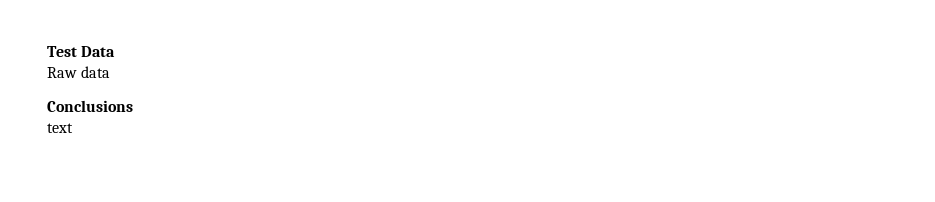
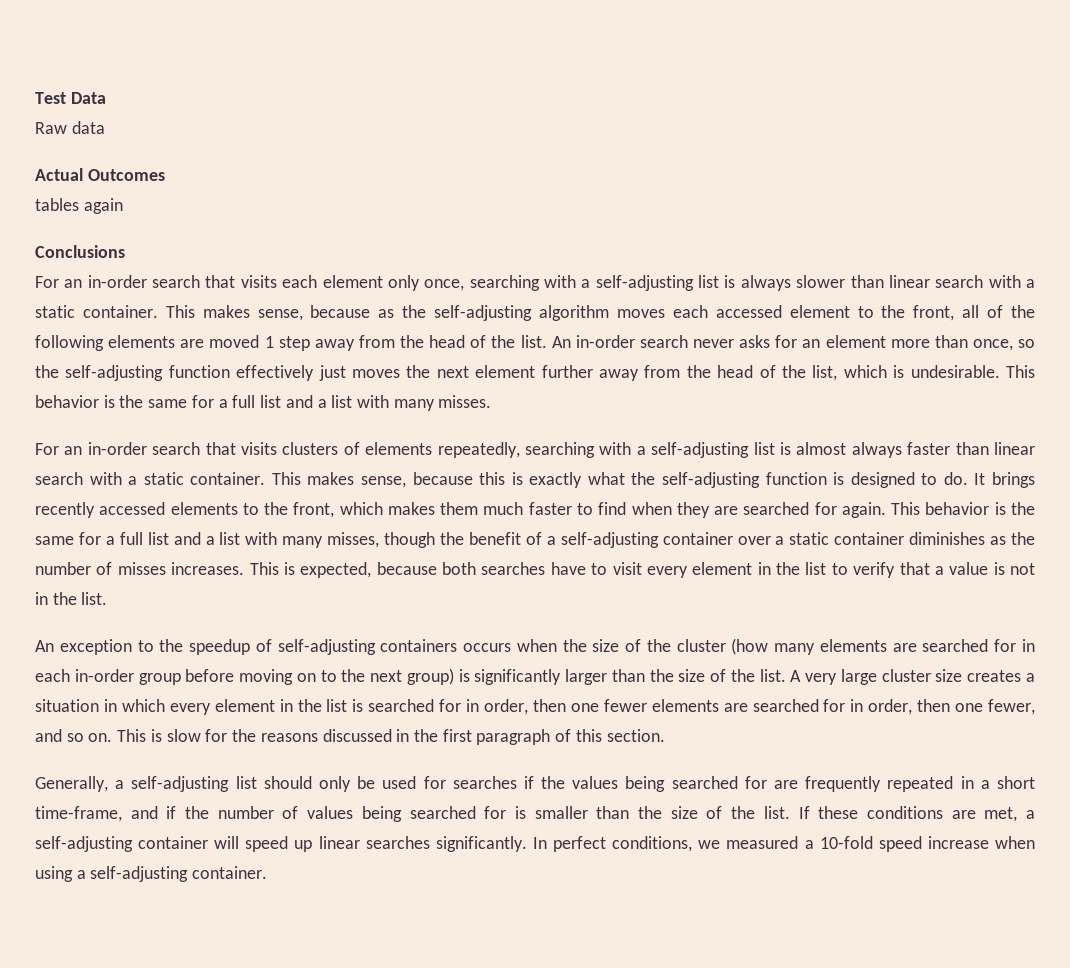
[47,100,133,112] [47,123,73,133] Conclusions // text -> [35,168,165,181] [35,198,123,214] [35,245,125,258] [35,275,1035,291] [35,305,1036,321] [35,335,1035,351] [35,365,1035,381] [35,395,492,411] [35,442,1035,458] [35,472,1035,488] [35,502,1035,518] [35,532,1035,548] [35,562,1035,578] [35,592,108,605] [35,638,1036,655] [35,668,1035,685] [35,699,1035,715] [35,729,665,745] [35,776,1035,792] [35,806,1035,822] [35,836,1035,852] [35,866,268,882] Actual Outcomes // tables again // Conclusions // For an in-order search that visits each element only once, searching with a self-adjusting list is always slower than linear search with a static container. This makes sense, because as the self-adjusting algorithm moves each accessed element to the front, all of the following elements are moved 1 step away from the head of the list. An in-order search never asks for an element more than once, so the self-adjusting function effectively just moves the next element further away from the head of the list, which is undesirable. This behavior is the same for a full list and a list with many misses. // For an in-order search that visits clusters of elements repeatedly, searching with a self-adjusting list is almost always faster than linear search with a static container. This makes sense, because this is exactly what the self-adjusting function is designed to do. It brings recently accessed elements to the front, which makes them much faster to find when they are searched for again. This behavior is the same for a full list and a list with many misses, though the benefit of a self-adjusting container over a static container diminishes as the number of misses increases. This is expected, because both searches have to visit every element in the list to verify that a value is not in the list. // An exception to the speedup of self-adjusting containers occurs when the size of the cluster (how many elements are searched for in each in-order group before moving on to the next group) is significantly larger than the size of the list. A very large cluster size creates a situation in which every element in the list is searched for in order, then one fewer elements are searched for in order, then one fewer, and so on. This is slow for the reasons discussed in the first paragraph of this section. // Generally, a self-adjusting list should only be used for searches if the values being searched for are frequently repeated in a short time-frame, and if the number of values being searched for is smaller than the size of the list. If these conditions are met, a self-adjusting container will speed up linear searches significantly. In perfect conditions, we measured a 10-fold speed increase when using a self-adjusting container.

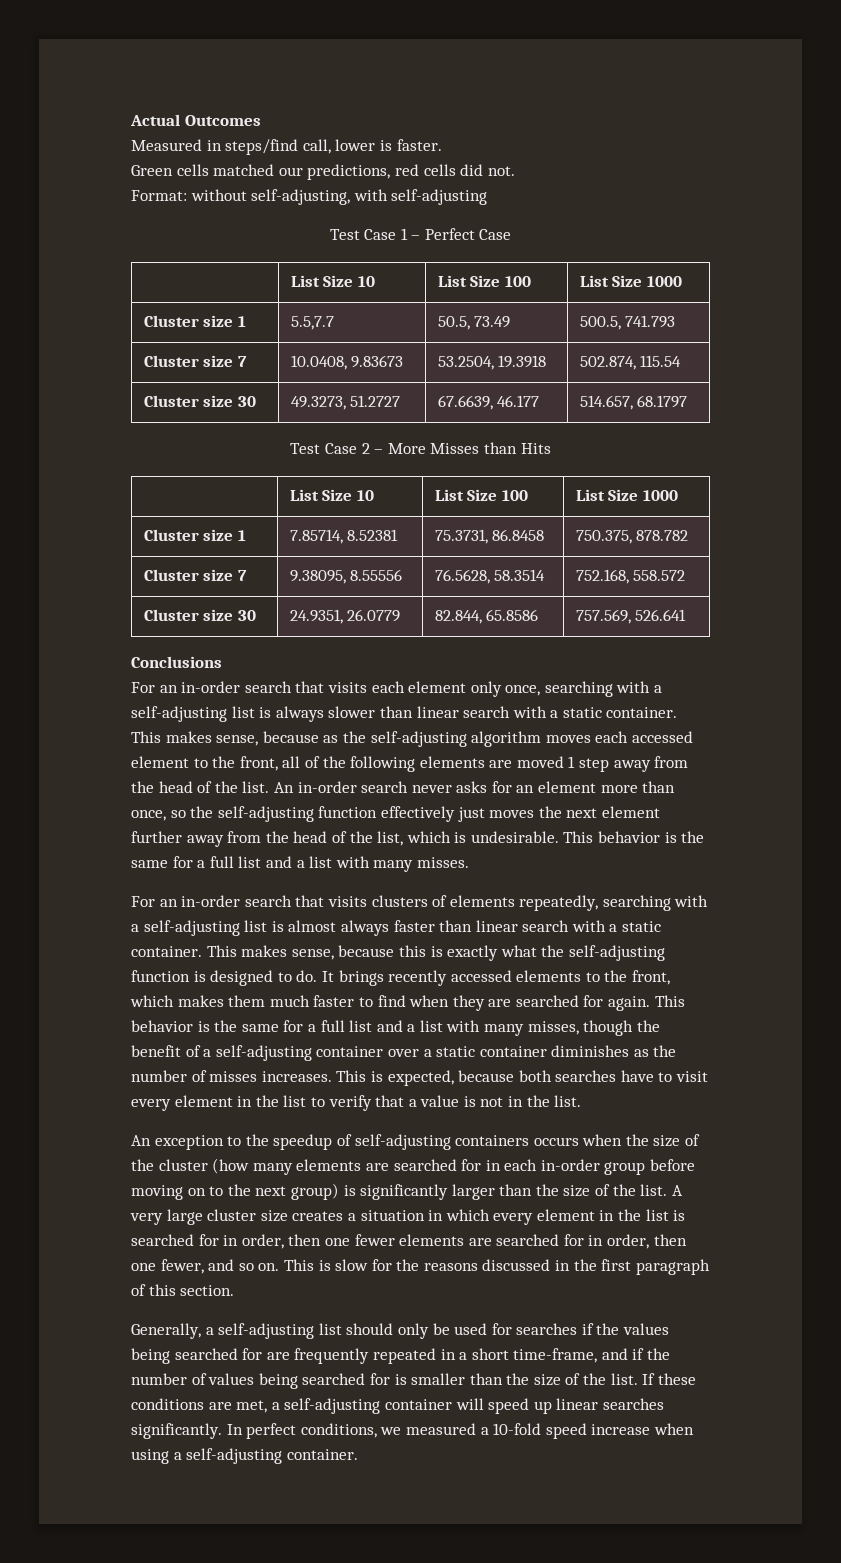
[35,92,106,104] [35,121,105,134] [35,168,165,181] [35,198,123,214] Test Data // Raw data // Actual Outcomes // tables again -> [130,114,261,126] [131,139,442,155] [131,164,515,180] [131,189,488,205] [329,228,512,240] [290,275,375,287] [437,275,531,287] [579,275,682,287] [143,315,246,327] [290,316,334,330] [437,316,511,330] [579,315,676,330] [143,355,247,367] [290,355,404,370] [437,355,547,370] [579,355,682,370] [143,395,256,407] [290,395,401,410] [437,395,540,410] [579,395,688,410] [290,442,551,454] [289,489,374,501] [434,489,528,501] [575,489,678,501] [143,529,246,541] [289,529,399,544] [434,529,545,544] [575,530,689,544] [143,569,247,581] [289,569,403,584] [434,569,546,584] [575,569,686,584] [143,609,256,621] [289,609,401,624] [434,609,539,624] [575,609,687,624] Actual Outcomes // Measured in steps/find call, lower is faster. // Green cells matched our predictions, red cells did not. // Format: without self-adjusting, with self-adjusting // Test Case 1 – Perfect Case // | List Size 10 | List Size 100 | List Size 1000 // Cluster size 1 | 5.5,7.7 | 50.5, 73.49 | 500.5, 741.793 // Cluster size 7 | 10.0408, 9.83673 | 53.2504, 19.3918 | 502.874, 115.54 // Cluster size 30 | 49.3273, 51.2727 | 67.6639, 46.177 | 514.657, 68.1797 // Test Case 2 – More Misses than Hits // | List Size 10 | List Size 100 | List Size 1000 // Cluster size 1 | 7.85714, 8.52381 | 75.3731, 86.8458 | 750.375, 878.782 // Cluster size 7 | 9.38095, 8.55556 | 76.5628, 58.3514 | 752.168, 558.572 // Cluster size 30 | 24.9351, 26.0779 | 82.844, 65.8586 | 757.569, 526.641

